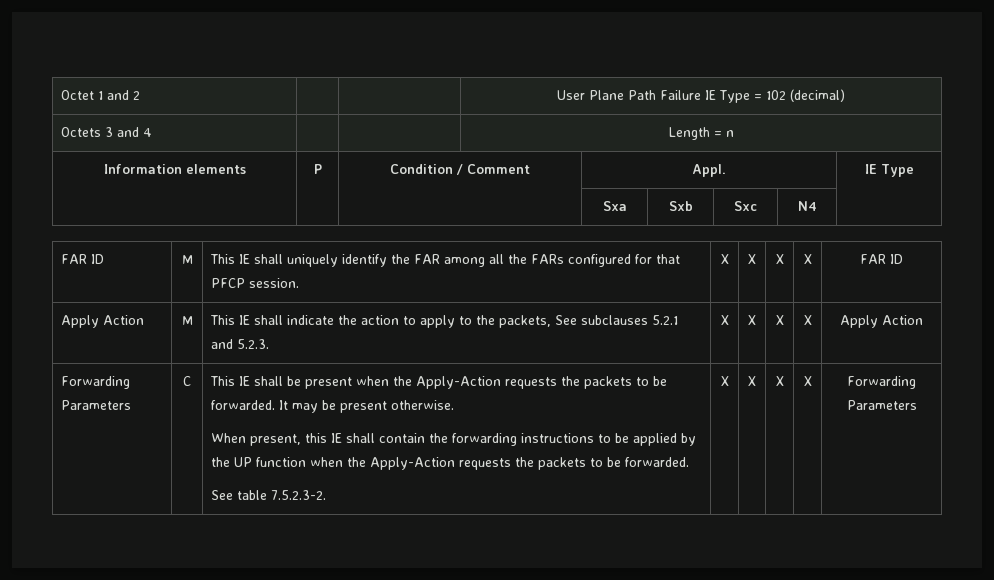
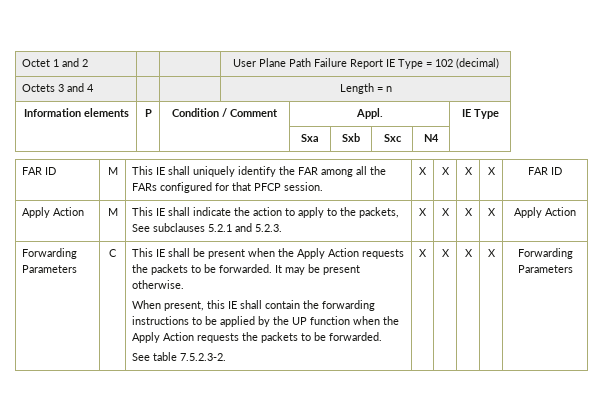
(701, 95) none -> [349,59,383,69] Report
[416,376,502,389] Apply-Action -> [297,248,360,259] Apply Action
[370,457,456,470] Apply-Action -> [132,332,195,343] Apply Action

